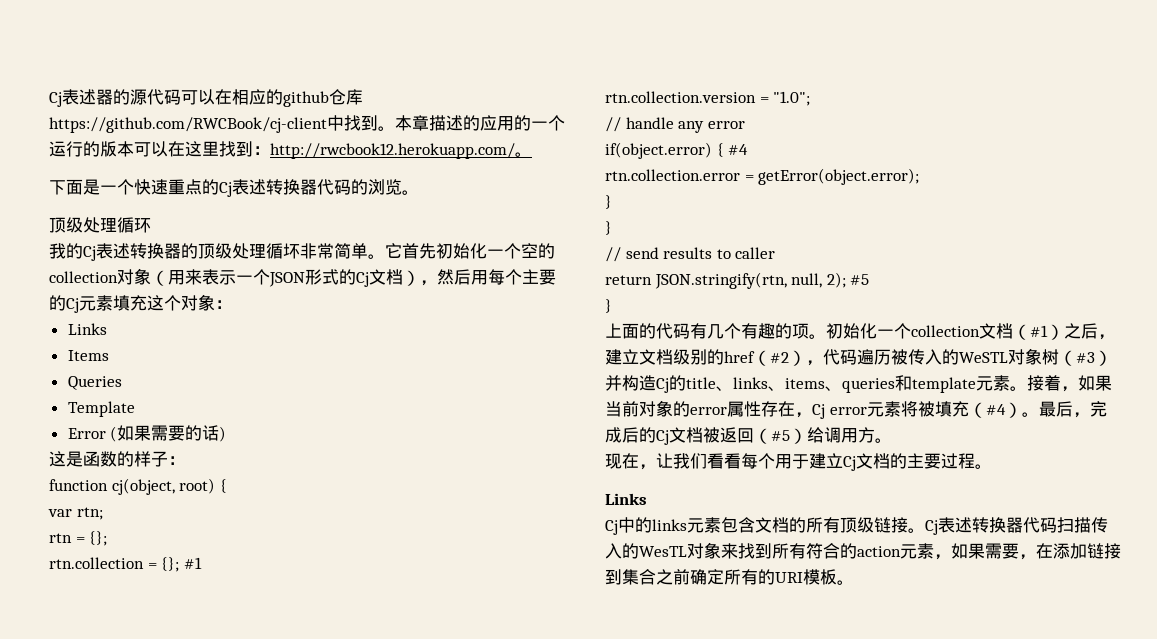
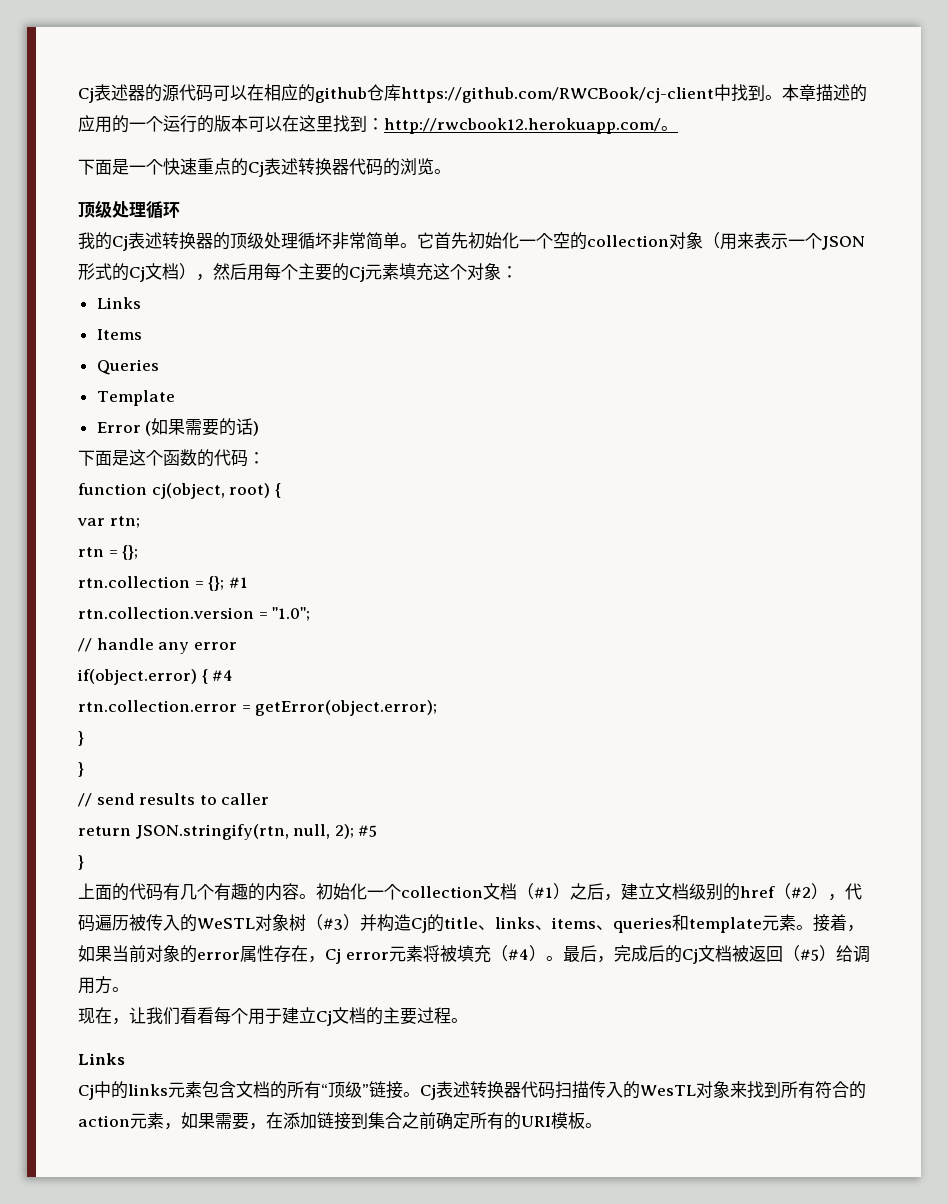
[49,451,168,467] 这是函数的样子 -> [78,449,248,467] 下面是这个函数的代码
[792,323,809,339] 项 -> [265,883,299,901] 内容
[840,517,874,533] 顶级 -> [321,1081,369,1098] “顶级”

